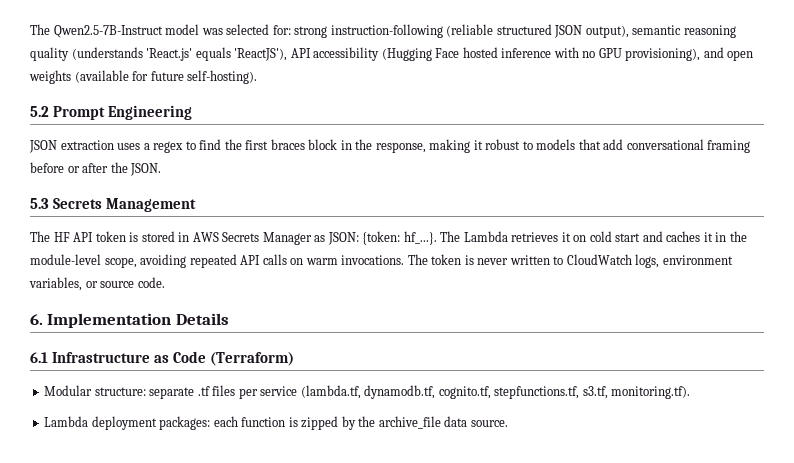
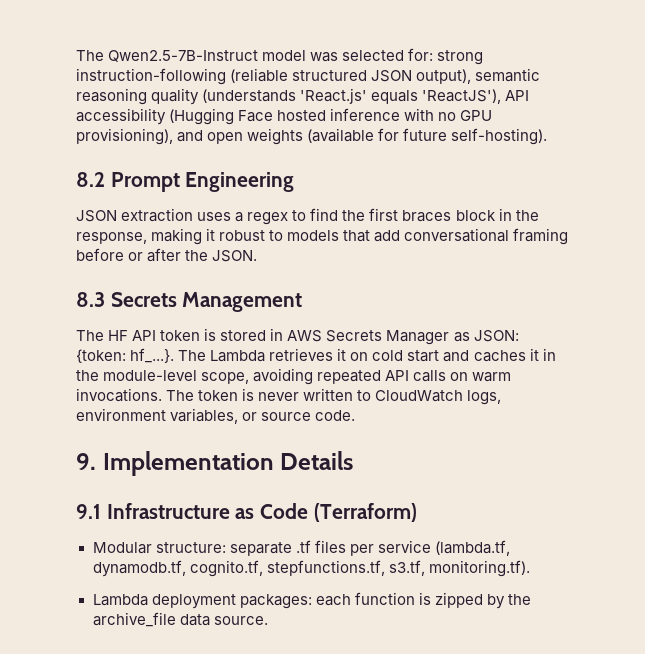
[30,106,49,117] 5.2 -> [76,172,105,187] 8.2
[30,198,49,209] 5.3 -> [76,292,105,307] 8.3
[30,314,43,325] 6. -> [76,453,96,470] 9.
[30,352,48,363] 6.1 -> [76,504,101,519] 9.1

